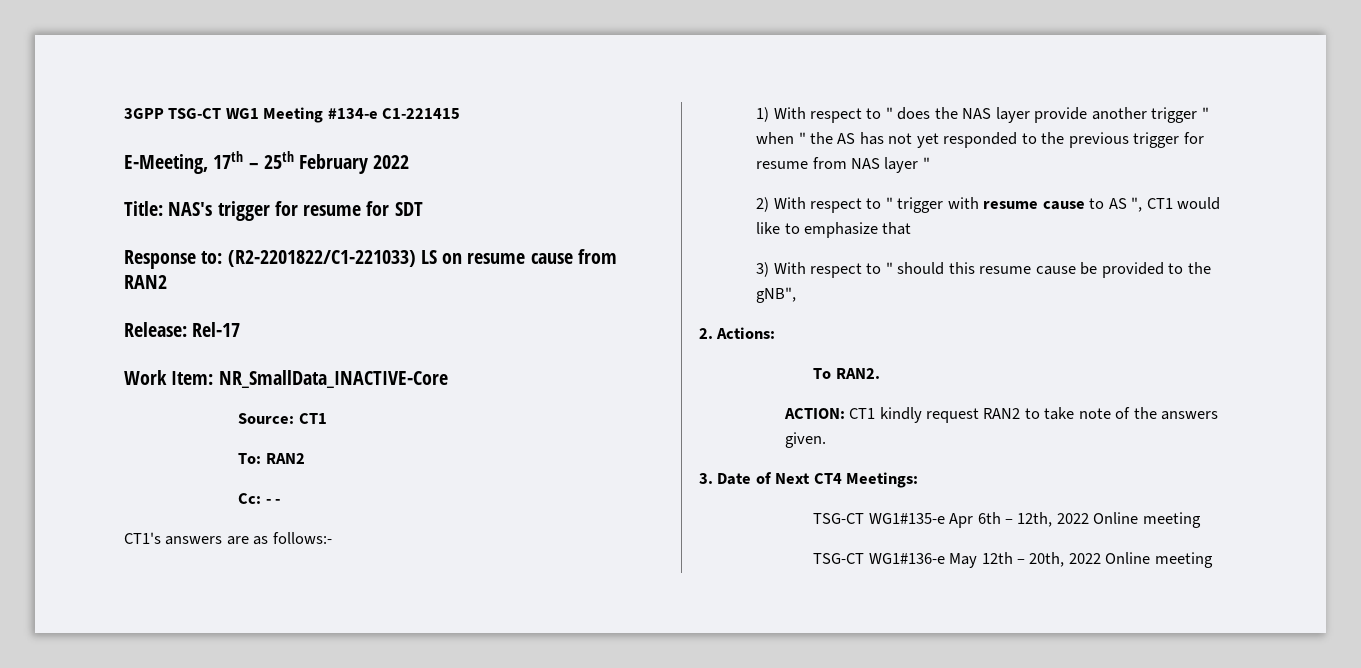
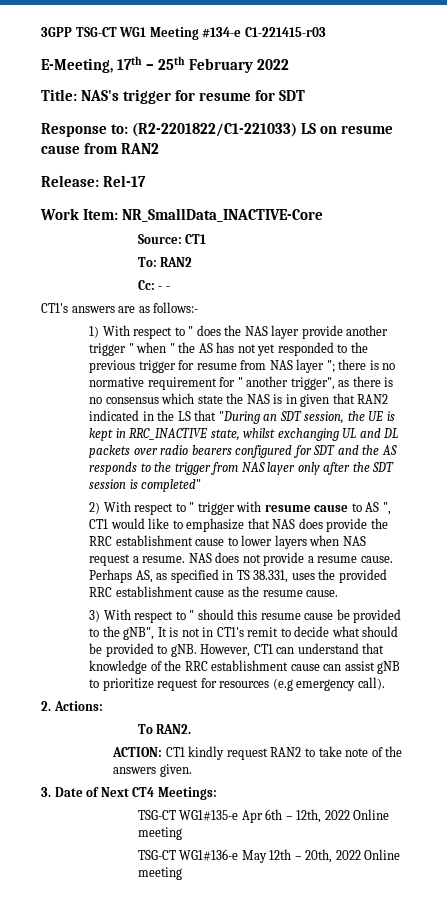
[382,108,461,119] C1-221415 -> [244,27,326,37] C1-221415-r03
[922,157,930,169] " -> [326,359,396,373] [89,376,394,390] [89,393,389,407] [89,410,395,424] [89,428,399,441] [89,445,397,458] [89,462,395,475] [89,479,202,492] "; there is no normative requirement for " another trigger", as there is no consensus which state the NAS is in given that RAN2 indicated in the LS that "During an SDT session, the UE is kept in RRC_INACTIVE state, whilst exchanging UL and DL packets over radio bearers configured for SDT and the AS responds to the trigger from NAS layer only after the SDT session is completed"
(912, 228) none -> [272,518,388,532] [89,535,366,549] [89,552,393,566] [89,569,387,583] [89,586,339,597] NAS does provide the RRC establishment cause to lower layers when NAS request a resume. NAS does not provide a resume cause. Perhaps AS, as specified in TS 38.331, uses the provided RRC establishment cause as the resume cause.
(797, 295) none -> [157,626,399,637] [89,643,385,657] [89,660,401,674] [89,677,385,691] It is not in CT1's remit to decide what should be provided to gNB. However, CT1 can understand that knowledge of the RRC establishment cause can assist gNB to prioritize request for resources (e.g emergency call).

